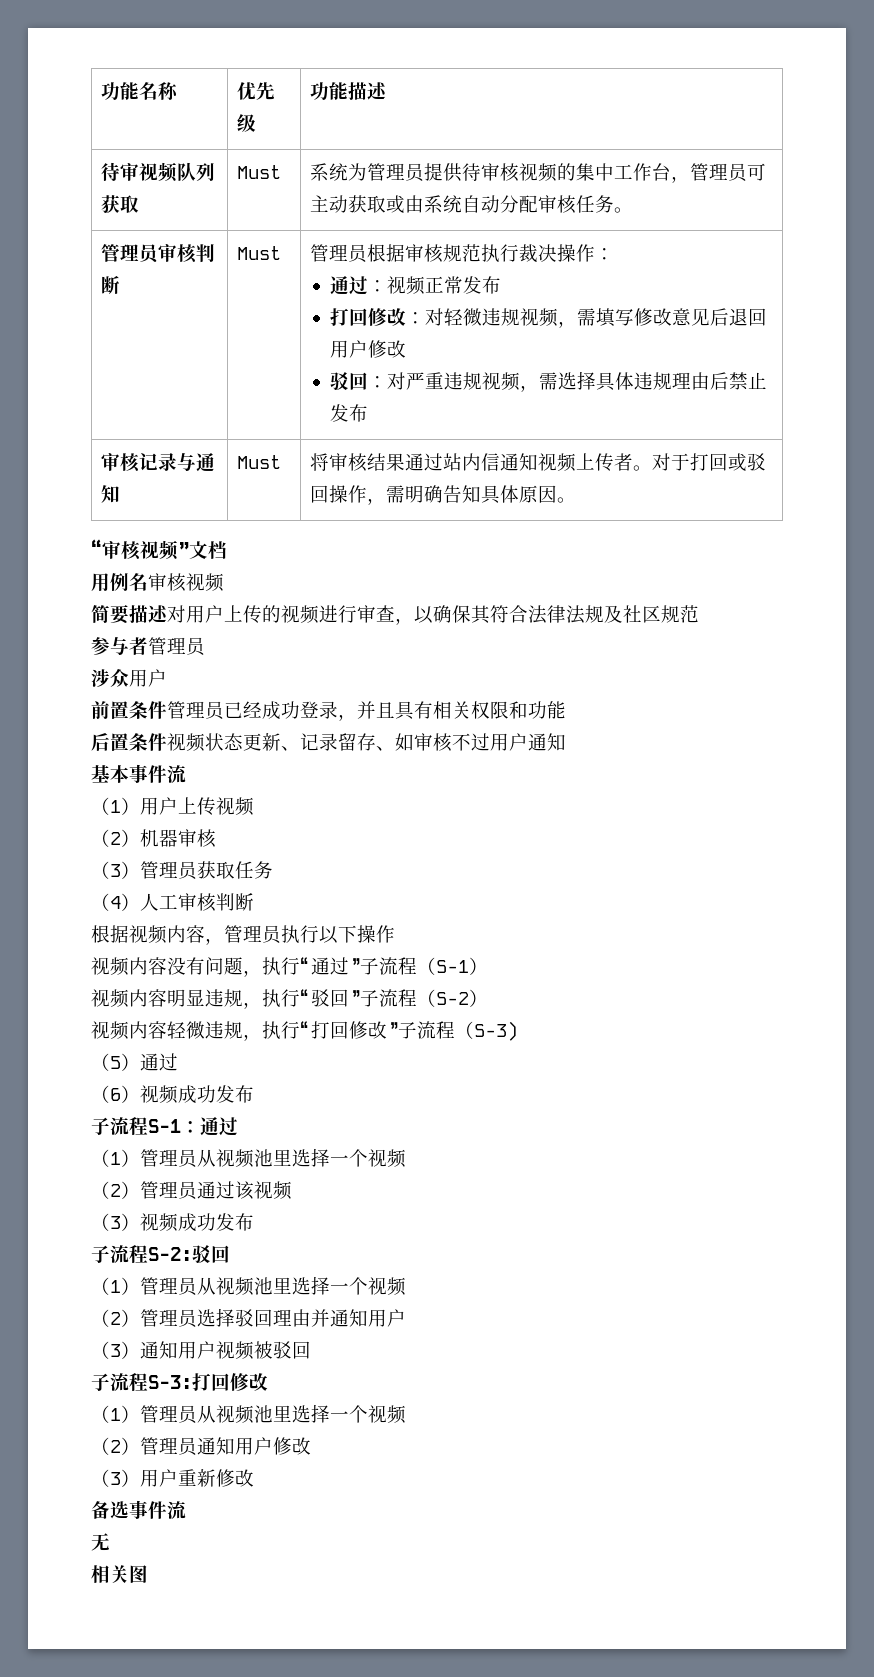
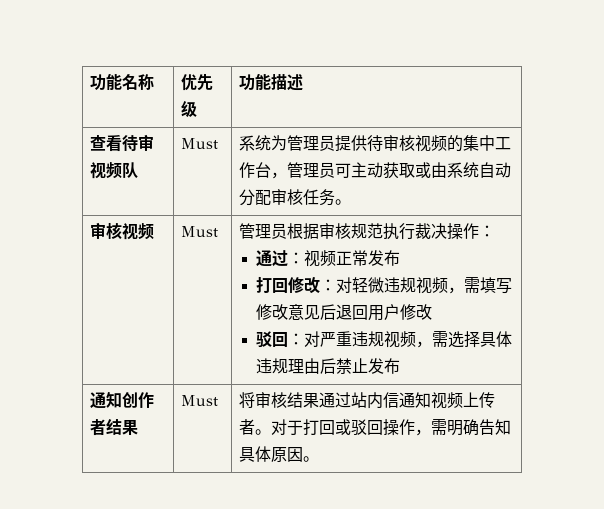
(387, 91) none -> [89,135,122,152] 查看
[195,163,215,182] [100,195,139,213] 列获取 -> (138, 170) none
[100,244,215,264] [100,275,120,294] 管理员审核判断 -> [89,222,154,240] 审核视频
[100,453,215,472] [100,485,120,503] 审核记录与通知 -> [89,391,154,409] [89,419,138,436] 通知创作者结果
[91,539,227,560] [91,573,224,592] [91,605,699,625] [91,637,206,656] [91,669,167,687] [91,701,566,721] [91,733,566,752] [91,764,186,783] [91,797,254,816] [91,829,216,848] [91,861,273,880] [91,893,254,912] [91,925,395,945] [91,957,488,977] [91,989,488,1009] [91,1021,518,1041] [91,1053,178,1071] [91,1085,254,1104] [91,1117,238,1136] [91,1148,406,1168] [91,1181,292,1200] [91,1213,254,1232] [91,1245,230,1264] [91,1276,406,1296] [91,1308,406,1328] [91,1341,311,1360] [91,1373,268,1392] [91,1404,406,1424] [91,1437,311,1456] [91,1469,254,1487] [91,1500,186,1519] [91,1533,110,1551] [91,1565,148,1584] // “审核视频”文档 // 用例名审核视频 // 简要描述对用户上传的视频进行审查，以确保其符合法律法规及社区规范 // 参与者管理员 // 涉众用户 // 前置条件管理员已经成功登录，并且具有相关权限和功能 // 后置条件视频状态更新、记录留存、如审核不过用户通知 // 基本事件流 // （1）用户上传视频 // （2）机器审核 // （3）管理员获取任务 // （4）人工审核判断 // 根据视频内容，管理员执行以下操作 // 视频内容没有问题，执行“通过”子流程（S-1） // 视频内容明显违规，执行“驳回”子流程（S-2） // 视频内容轻微违规，执行“打回修改”子流程（S-3) // （5）通过 // （6）视频成功发布 // 子流程S-1：通过 // （1）管理员从视频池里选择一个视频 // （2）管理员通过该视频 // （3）视频成功发布 // 子流程S-2:驳回 // （1）管理员从视频池里选择一个视频 // （2）管理员选择驳回理由并通知用户 // （3）通知用户视频被驳回 // 子流程S-3:打回修改 // （1）管理员从视频池里选择一个视频 // （2）管理员通知用户修改 // （3）用户重新修改 // 备选事件流 // 无 // 相关图 -> (319, 459) none

